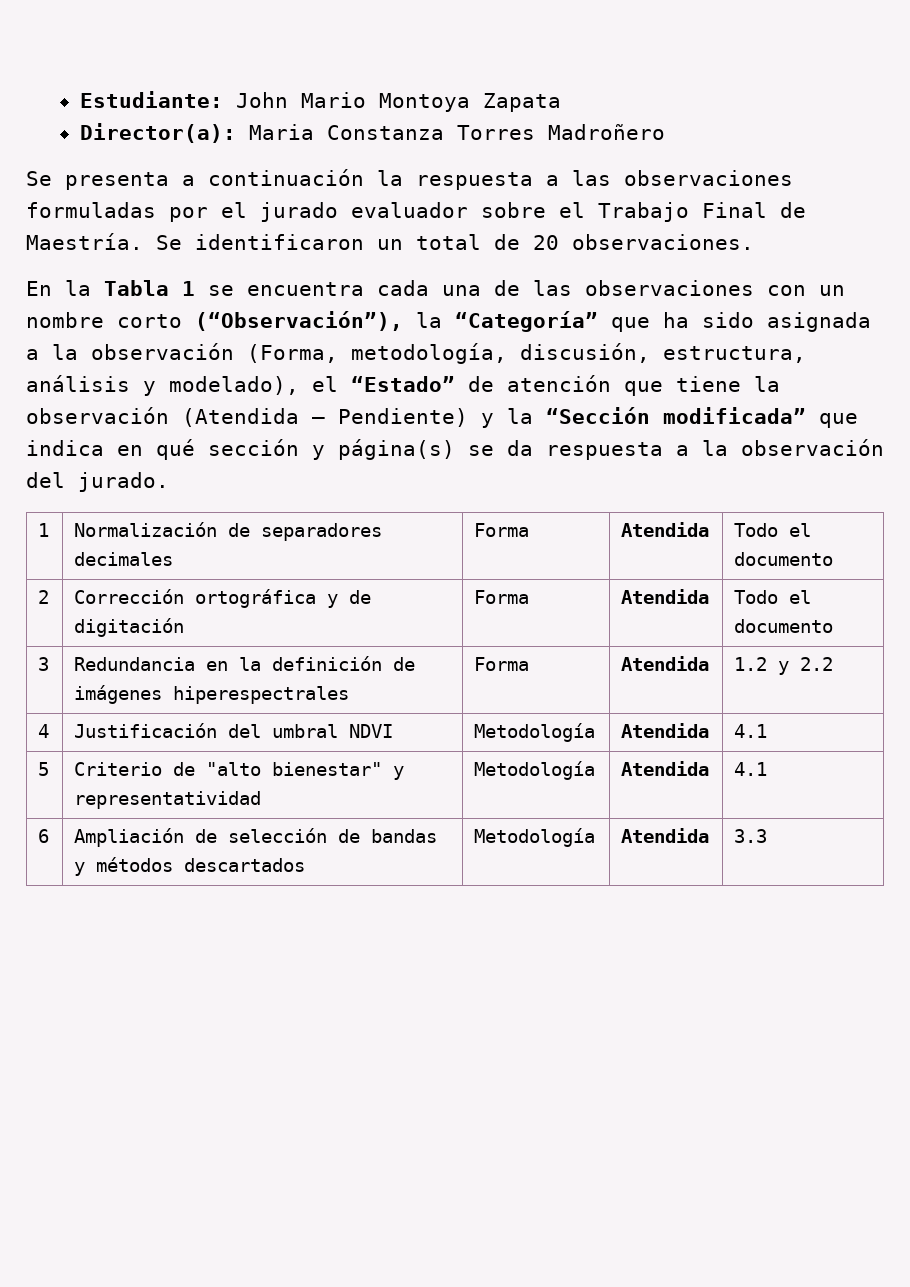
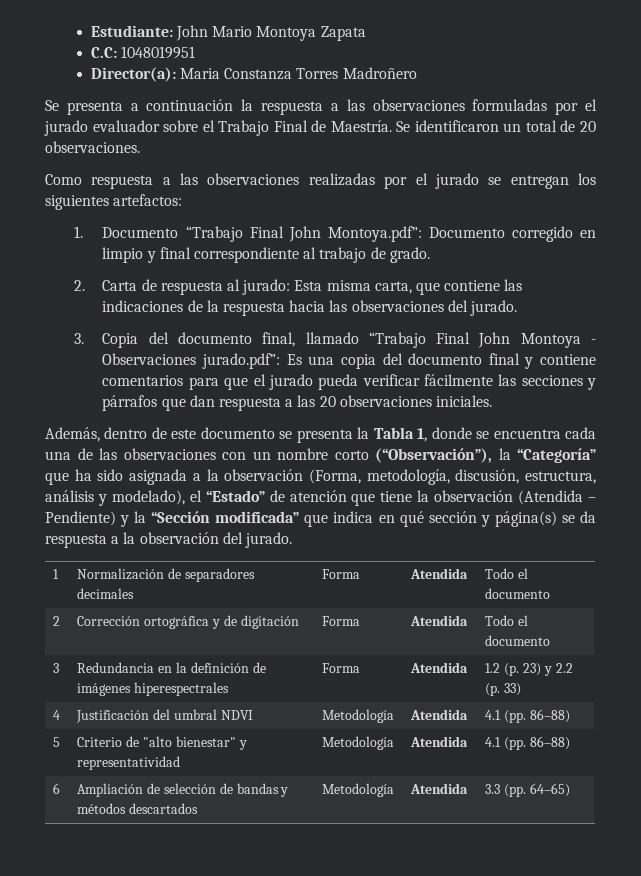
(561, 102) none -> [90,46,195,59] // C.C: 1048019951
[26,280,195,296] En la Tabla 1 -> [45,173,597,189] [45,194,183,210] [73,226,596,242] [102,247,430,263] [73,279,523,295] [102,300,517,316] [73,332,596,348] [102,353,596,369] [102,374,597,390] [102,395,492,411] [45,427,472,443] Como respuesta a las observaciones realizadas por el jurado se entregan los siguientes artefactos: // 1. Documento “Trabajo Final John Montoya.pdf”: Documento corregido en limpio y final correspondiente al trabajo de grado. // 2. Carta de respuesta al jurado: Esta misma carta, que contiene las indicaciones de la respuesta hacia las observaciones del jurado. // 3. Copia del documento final, llamado “Trabajo Final John Montoya - Observaciones jurado.pdf”: Es una copia del documento final y contiene comentarios para que el jurado pueda verificar fácilmente las secciones y párrafos que dan respuesta a las 20 observaciones iniciales. // Además, dentro de este documento se presenta la Tabla 1, donde
(768, 664) none -> [504,663,542,676] (p. 23)
(834, 664) none -> [485,683,522,696] (p. 33)
(768, 731) none -> [504,709,571,723] (pp. 86–88)
(768, 769) none -> [504,736,571,750] (pp. 86–88)
(768, 836) none -> [504,783,571,797] (pp. 64–65)

